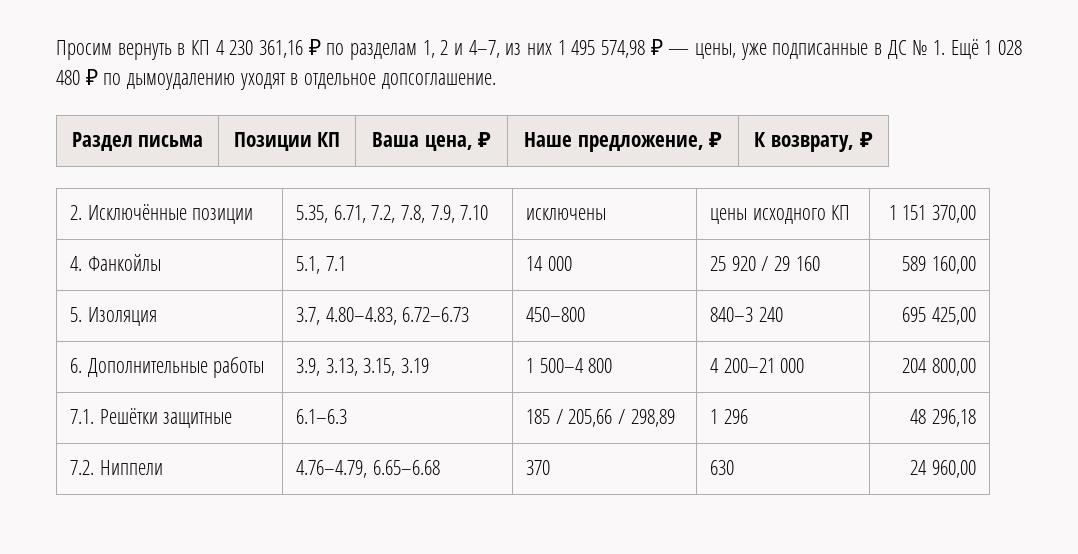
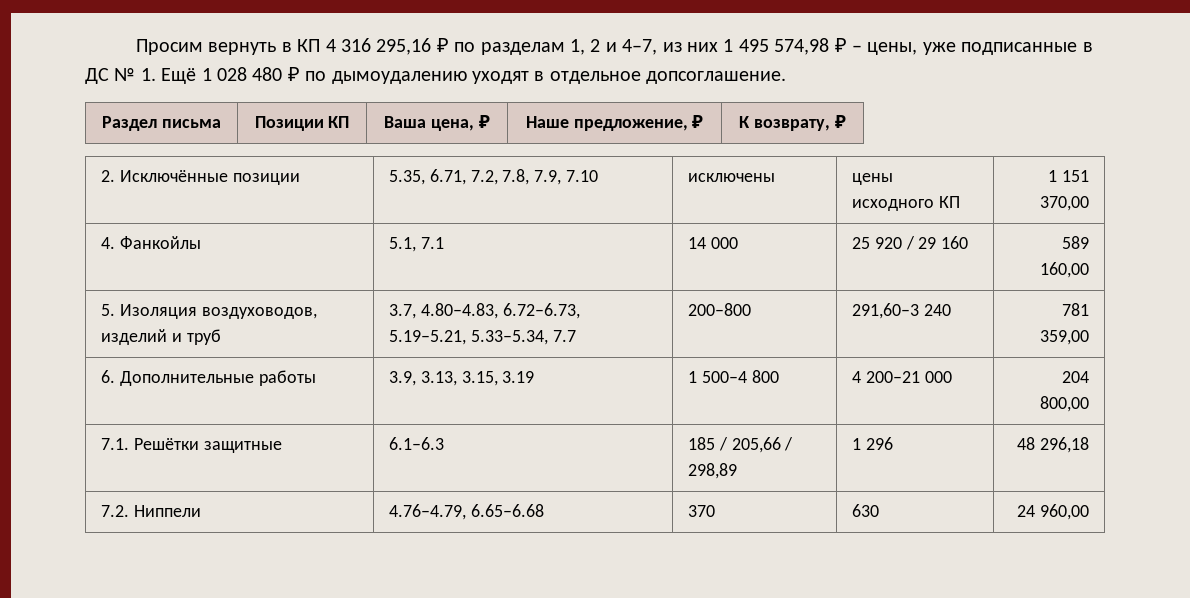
[229,40,304,58] 230 361,16 -> [340,38,432,55] 316 295,16
[668,49,690,55] — -> [851,45,862,52] –
[296,307,470,325] [526,307,586,322] [710,307,754,322] | 3.7, 4.80–4.83, 6.72–6.73 | 450–800 | 840–3 -> [201,307,317,319] [100,329,221,345] [388,303,580,319] [388,330,576,345] [687,303,751,316] [851,303,919,319] воздуховодов, изделий и труб | 3.7, 4.80–4.83, 6.72–6.73, 5.19–5.21, 5.33–5.34, 7.7 | 200–800 | 291,60–3
[902,307,976,325] 695 425,00 -> [1062,303,1090,316] [1040,330,1090,345] 781 359,00

